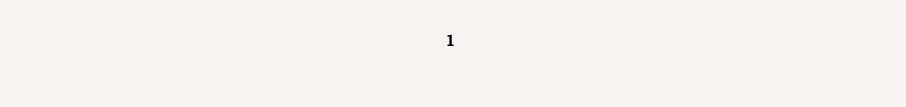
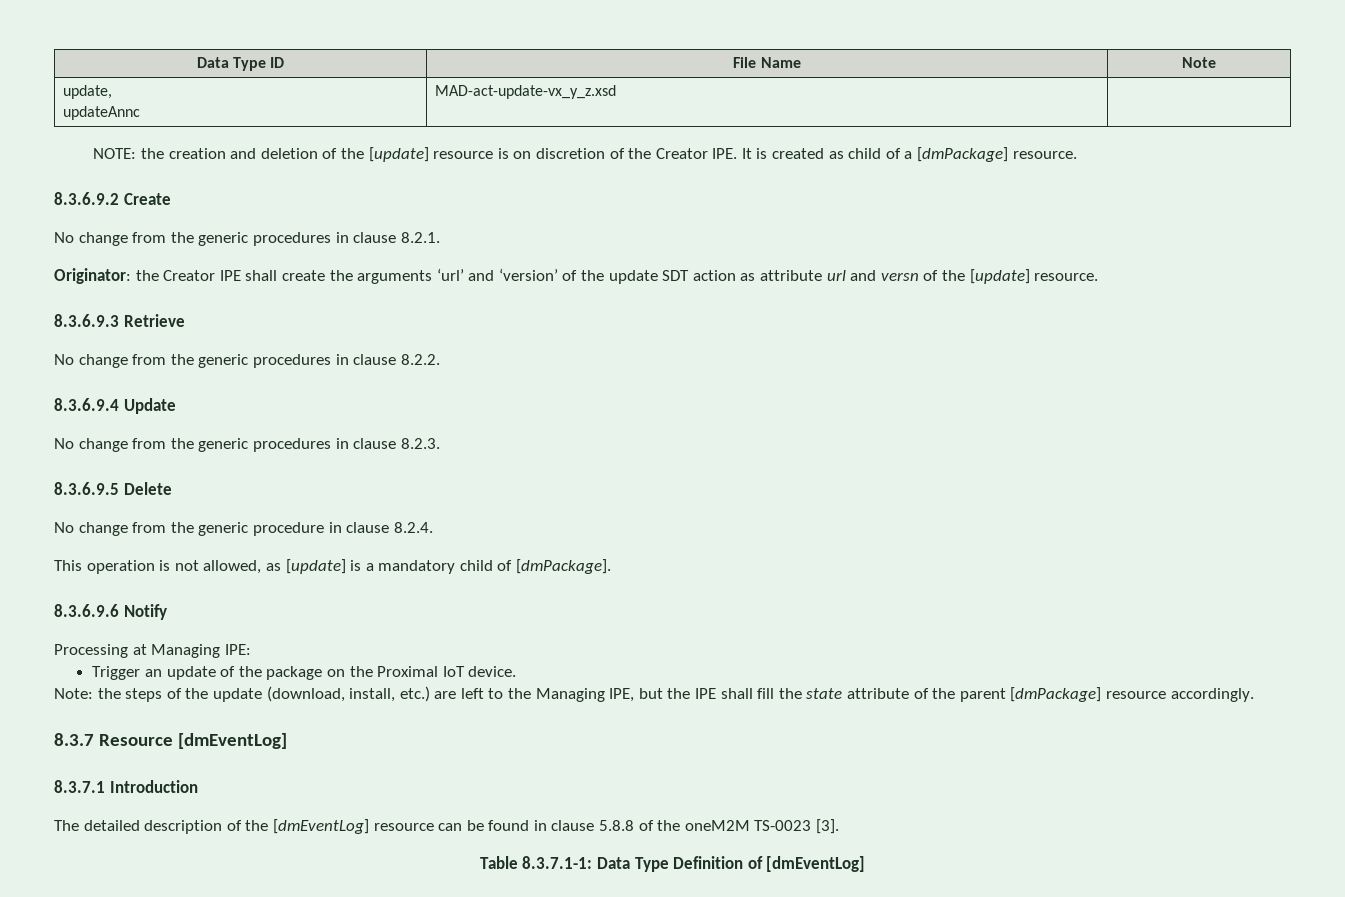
[446,34,454,46] 1 -> [196,57,285,71] [733,57,801,68] [1182,57,1216,68] [63,85,113,99] [63,106,141,120] [435,85,617,99] [93,147,1077,162] [54,192,171,205] [54,232,440,246] [54,268,1099,284] [54,314,185,327] [54,354,440,368] [54,398,176,414] [54,438,440,452] [54,482,172,495] [54,522,433,536] [54,559,612,574] [54,604,167,620] [54,644,251,658] [92,666,517,680] [54,686,1254,702] [54,733,287,749] [54,780,198,793] [54,819,840,834] [479,856,866,872] Data Type ID | File Name | Note // update, // updateAnnc | MAD-act-update-vx_y_z.xsd | // NOTE: the creation and deletion of the [update] resource is on discretion of the Creator IPE. It is created as child of a [dmPackage] resource. // 8.3.6.9.2 Create // No change from the generic procedures in clause 8.2.1. // Originator: the Creator IPE shall create the arguments ‘url’ and ‘version’ of the update SDT action as attribute url and versn of the [update] resource. // 8.3.6.9.3 Retrieve // No change from the generic procedures in clause 8.2.2. // 8.3.6.9.4 Update // No change from the generic procedures in clause 8.2.3. // 8.3.6.9.5 Delete // No change from the generic procedure in clause 8.2.4. // This operation is not allowed, as [update] is a mandatory child of [dmPackage]. // 8.3.6.9.6 Notify // Processing at Managing IPE: // Trigger an update of the package on the Proximal IoT device. // Note: the steps of the update (download, install, etc.) are left to the Managing IPE, but the IPE shall fill the state attribute of the parent [dmPackage] resource accordingly. // 8.3.7 Resource [dmEventLog] // 8.3.7.1 Introduction // The detailed description of the [dmEventLog] resource can be found in clause 5.8.8 of the oneM2M TS-0023 [3]. // Table 8.3.7.1-1: Data Type Definition of [dmEventLog]

